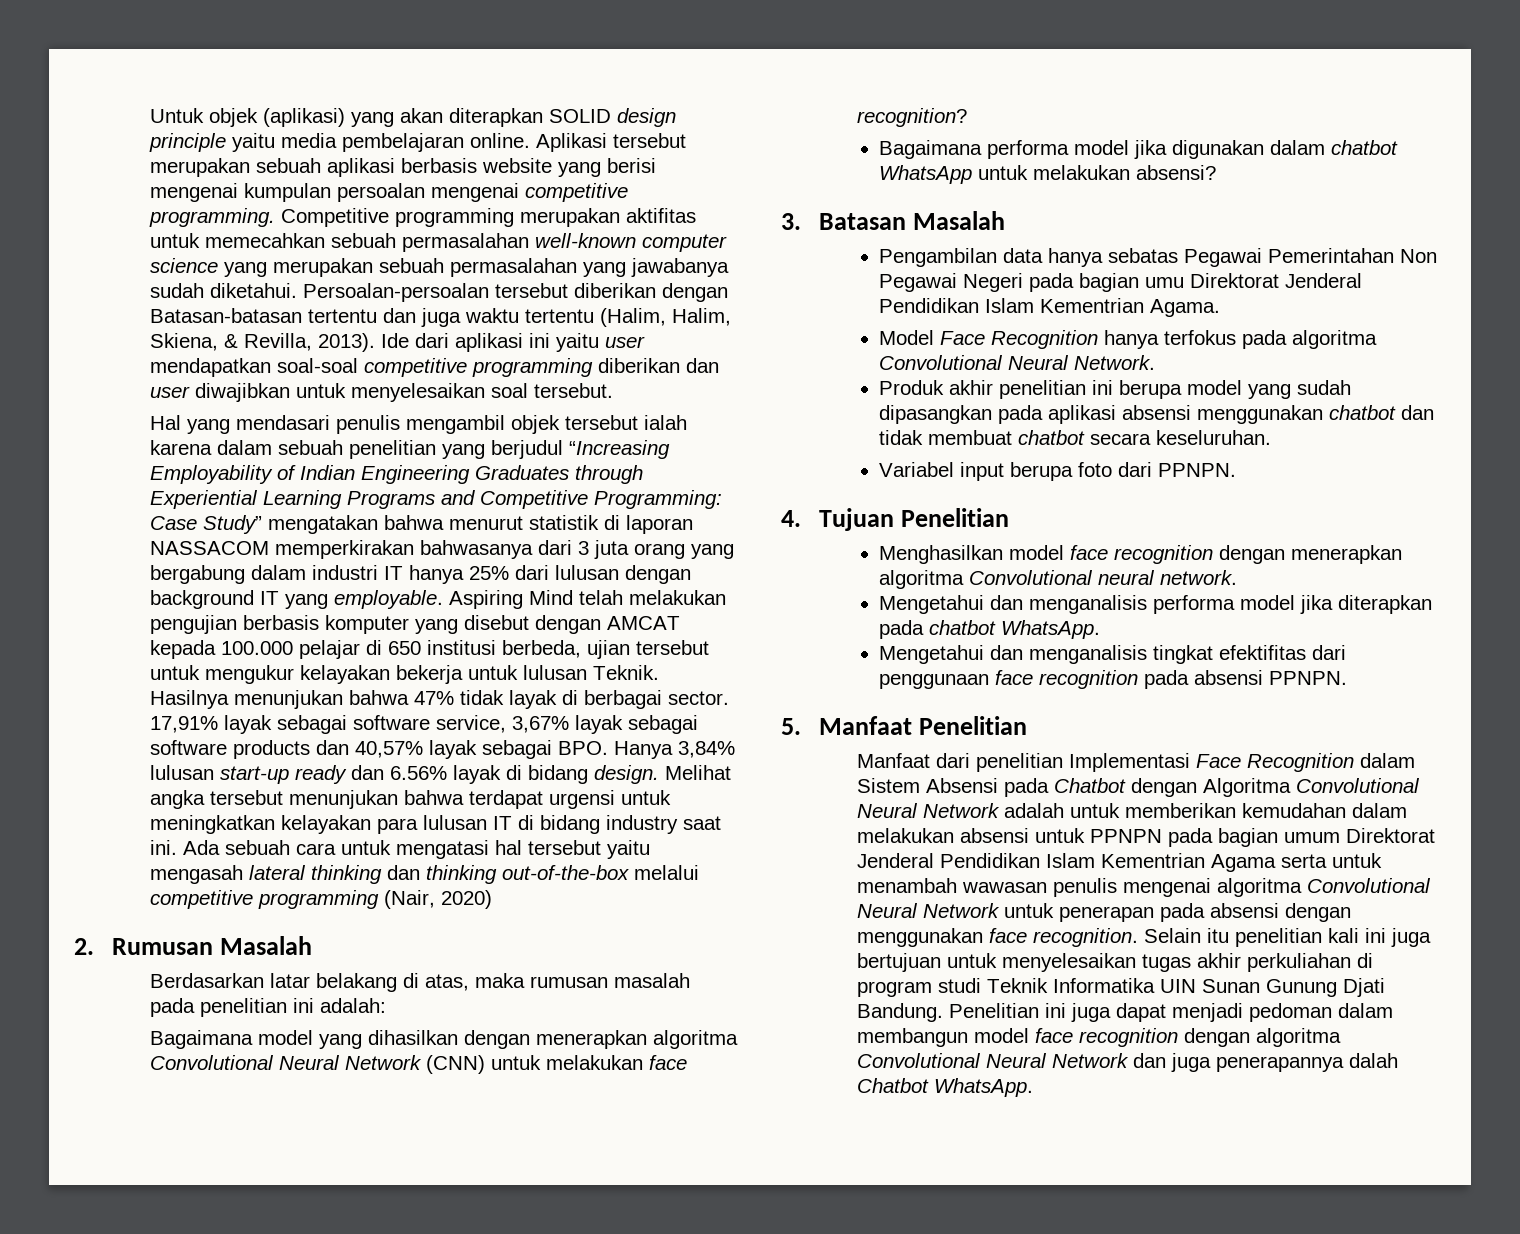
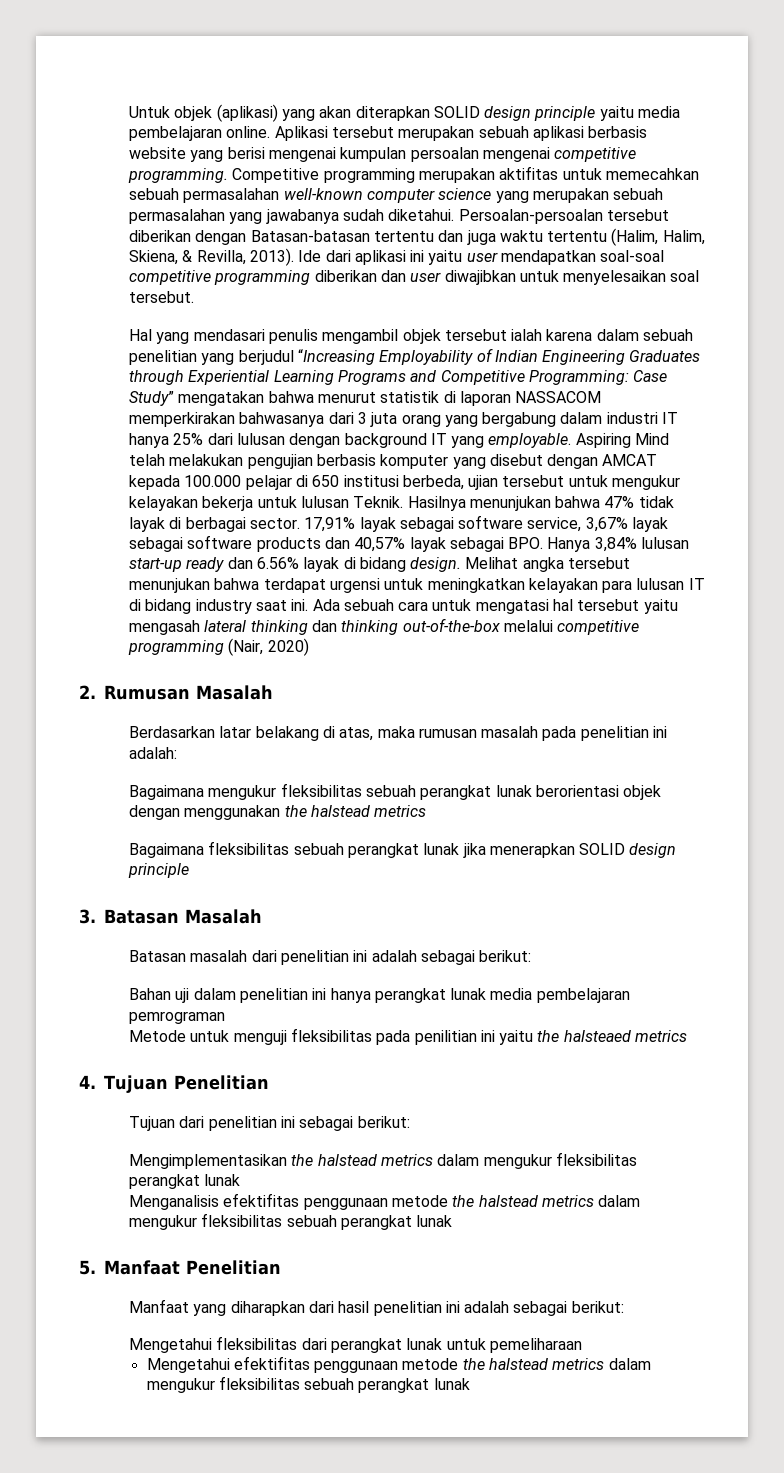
[257,1030,738,1049] [149,1055,687,1074] [856,108,967,127] [879,140,1399,159] [879,165,1217,184] [781,211,1005,230] [879,248,1438,267] [879,273,1363,292] [879,298,1221,317] [879,330,1378,349] [879,355,1156,370] [879,380,1352,399] [879,405,1435,424] [879,430,1272,445] [879,462,1237,481] [781,508,1009,531] [879,545,1403,564] [879,570,1238,589] [879,595,1433,614] [879,620,1101,639] [879,645,1347,664] [879,670,1348,689] [781,716,1027,735] [856,753,1415,772] [856,778,1420,797] [856,803,1407,818] [856,828,1435,847] [856,853,1382,872] [856,878,1431,897] [856,903,1351,922] [856,928,1431,947] [856,953,1373,972] [856,978,1385,997] [856,1003,1393,1022] [856,1028,1341,1047] [856,1053,1398,1072] [856,1078,1033,1097] model yang dihasilkan dengan menerapkan algoritma Convolutional Neural Network (CNN) untuk melakukan face recognition? // Bagaimana performa model jika digunakan dalam chatbot WhatsApp untuk melakukan absensi? // 3. Batasan Masalah // Pengambilan data hanya sebatas Pegawai Pemerintahan Non Pegawai Negeri pada bagian umu Direktorat Jenderal Pendidikan Islam Kementrian Agama. // Model Face Recognition hanya terfokus pada algoritma Convolutional Neural Network. // Produk akhir penelitian ini berupa model yang sudah dipasangkan pada aplikasi absensi menggunakan chatbot dan tidak membuat chatbot secara keseluruhan. // Variabel input berupa foto dari PPNPN. // 4. Tujuan Penelitian // Menghasilkan model face recognition dengan menerapkan algoritma Convolutional neural network. // Mengetahui dan menganalisis performa model jika diterapkan pada chatbot WhatsApp. // Mengetahui dan menganalisis tingkat efektifitas dari penggunaan face recognition pada absensi PPNPN. // 5. Manfaat Penelitian // Manfaat dari penelitian Implementasi Face Recognition dalam Sistem Absensi pada Chatbot dengan Algoritma Convolutional Neural Network adalah untuk memberikan kemudahan dalam melakukan absensi untuk PPNPN pada bagian umum Direktorat Jenderal Pendidikan Islam Kementrian Agama serta untuk menambah wawasan penulis mengenai algoritma Convolutional Neural Network untuk penerapan pada absensi dengan menggunakan face recognition. Selain itu penelitian kali ini juga bertujuan untuk menyelesaikan tugas akhir perkuliahan di program studi Teknik Informatika UIN Sunan Gunung Djati Bandung. Penelitian ini juga dapat menjadi pedoman dalam membangun model face recognition dengan algoritma Convolutional Neural Network dan juga penerapannya dalah Chatbot WhatsApp. -> [208,783,662,800] [128,805,427,820] [128,841,677,858] [127,863,189,878] [79,909,262,924] [128,950,532,965] [128,988,630,1003] [128,1011,225,1024] [128,1028,688,1045] [79,1075,269,1093] [128,1116,410,1131] [128,1152,637,1169] [128,1174,241,1189] [128,1193,641,1210] [128,1213,453,1230] [79,1260,281,1275] [128,1299,624,1316] [128,1336,582,1353] [146,1356,651,1373] [146,1376,470,1393] mengukur fleksibilitas sebuah perangkat lunak berorientasi objek dengan menggunakan the halstead metrics // Bagaimana fleksibilitas sebuah perangkat lunak jika menerapkan SOLID design principle // 3. Batasan Masalah // Batasan masalah dari penelitian ini adalah sebagai berikut: // Bahan uji dalam penelitian ini hanya perangkat lunak media pembelajaran pemrograman // Metode untuk menguji fleksibilitas pada penilitian ini yaitu the halsteaed metrics // 4. Tujuan Penelitian // Tujuan dari penelitian ini sebagai berikut: // Mengimplementasikan the halstead metrics dalam mengukur fleksibilitas perangkat lunak // Menganalisis efektifitas penggunaan metode the halstead metrics dalam mengukur fleksibilitas sebuah perangkat lunak // 5. Manfaat Penelitian // Manfaat yang diharapkan dari hasil penelitian ini adalah sebagai berikut: // Mengetahui fleksibilitas dari perangkat lunak untuk pemeliharaan // Mengetahui efektifitas penggunaan metode the halstead metrics dalam mengukur fleksibilitas sebuah perangkat lunak

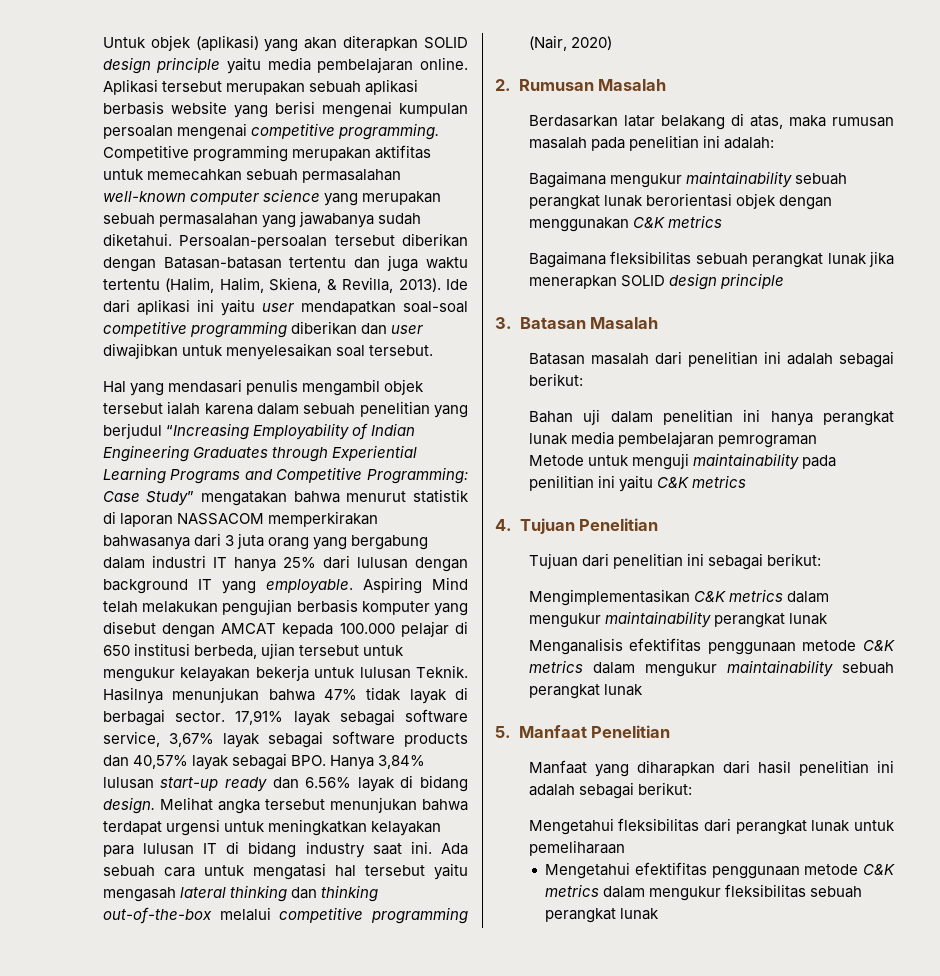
[280,783,362,797] fleksibilitas -> [685,171,792,188] maintainability
[284,805,370,817] the halstead -> [632,217,665,228] C&K
[290,1028,372,1042] fleksibilitas -> [692,453,799,470] maintainability
[537,1030,631,1042] the halsteaed -> [656,477,689,488] C&K
[291,1152,637,1169] the halstead metrics dalam mengukur fleksibilitas -> [693,589,829,603] [528,611,711,628] C&K metrics dalam mengukur maintainability
[452,1195,641,1207] [128,1213,283,1230] the halstead metrics dalam mengukur fleksibilitas -> [863,640,895,651] [528,660,833,677] C&K metrics dalam mengukur maintainability
[462,1358,549,1370] the halstead -> [863,864,895,875] C&K

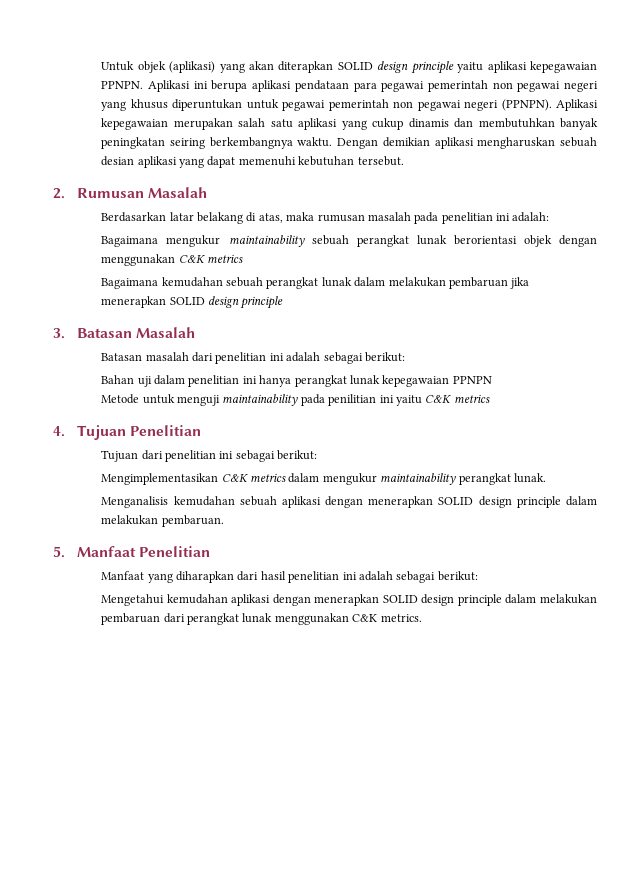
[267,57,468,73] [102,79,418,95] [102,101,468,118] [102,123,439,140] [102,145,431,162] [102,169,401,183] [102,189,441,206] [102,211,421,228] [102,233,468,249] [102,255,468,272] [102,277,469,293] [102,299,468,316] [102,321,423,338] [102,343,433,360] [102,379,425,396] [102,401,469,418] [102,423,415,440] [102,445,417,462] [102,467,468,484] [102,489,469,506] [102,511,378,527] [102,533,429,550] [102,555,469,572] [102,577,468,594] [102,599,469,616] [102,621,468,638] [102,643,405,659] [102,665,468,682] [102,687,469,704] [102,709,469,726] [102,731,468,748] [102,753,426,770] [102,775,468,792] [102,797,468,814] [102,819,441,836] [102,841,468,858] [102,863,469,880] [102,885,378,902] [102,907,469,924] [528,35,612,51] media pembelajaran online. Aplikasi tersebut merupakan sebuah aplikasi berbasis website yang berisi mengenai kumpulan persoalan mengenai competitive programming. Competitive programming merupakan aktifitas untuk memecahkan sebuah permasalahan well-known computer science yang merupakan sebuah permasalahan yang jawabanya sudah diketahui. Persoalan-persoalan tersebut diberikan dengan Batasan-batasan tertentu dan juga waktu tertentu (Halim, Halim, Skiena, & Revilla, 2013). Ide dari aplikasi ini yaitu user mendapatkan soal-soal competitive programming diberikan dan user diwajibkan untuk menyelesaikan soal tersebut. // Hal yang mendasari penulis mengambil objek tersebut ialah karena dalam sebuah penelitian yang berjudul “Increasing Employability of Indian Engineering Graduates through Experiential Learning Programs and Competitive Programming: Case Study” mengatakan bahwa menurut statistik di laporan NASSACOM memperkirakan bahwasanya dari 3 juta orang yang bergabung dalam industri IT hanya 25% dari lulusan dengan background IT yang employable. Aspiring Mind telah melakukan pengujian berbasis komputer yang disebut dengan AMCAT kepada 100.000 pelajar di 650 institusi berbeda, ujian tersebut untuk mengukur kelayakan bekerja untuk lulusan Teknik. Hasilnya menunjukan bahwa 47% tidak layak di berbagai sector. 17,91% layak sebagai software service, 3,67% layak sebagai software products dan 40,57% layak sebagai BPO. Hanya 3,84% lulusan start-up ready dan 6.56% layak di bidang design. Melihat angka tersebut menunjukan bahwa terdapat urgensi untuk meningkatkan kelayakan para lulusan IT di bidang industry saat ini. Ada sebuah cara untuk mengatasi hal tersebut yaitu mengasah lateral thinking dan thinking out-of-the-box melalui competitive programming (Nair, 2020) -> [487,61,598,73] [101,80,598,92] [101,99,599,111] [101,118,599,130] [101,137,598,149] [101,156,404,168] aplikasi kepegawaian PPNPN. Aplikasi ini berupa aplikasi pendataan para pegawai pemerintah non pegawai negeri yang khusus diperuntukan untuk pegawai pemerintah non pegawai negeri (PPNPN). Aplikasi kepegawaian merupakan salah satu aplikasi yang cukup dinamis dan membutuhkan banyak peningkatan seiring berkembangnya waktu. Dengan demikian aplikasi mengharuskan sebuah desian aplikasi yang dapat memenuhi kebutuhan tersebut.
[610,251,867,268] fleksibilitas sebuah perangkat lunak -> [161,277,508,289] kemudahan sebuah perangkat lunak dalam melakukan pembaruan
[570,431,817,448] media pembelajaran pemrograman -> [382,375,492,387] kepegawaian PPNPN
[788,613,828,625] lunak -> [513,473,546,483] lunak.
[629,638,895,655] [528,660,894,677] [528,684,643,699] efektifitas penggunaan metode C&K metrics dalam mengukur maintainability sebuah perangkat lunak -> [173,496,597,508] [101,515,224,527] kemudahan sebuah aplikasi dengan menerapkan SOLID design principle dalam melakukan pembaruan.
[618,818,895,835] [528,840,625,856] [545,862,895,879] [545,884,863,901] [545,908,660,923] fleksibilitas dari perangkat lunak untuk pemeliharaan // Mengetahui efektifitas penggunaan metode C&K metrics dalam mengukur fleksibilitas sebuah perangkat lunak -> [166,594,598,606] [101,613,422,625] kemudahan aplikasi dengan menerapkan SOLID design principle dalam melakukan pembaruan dari perangkat lunak menggunakan C&K metrics.

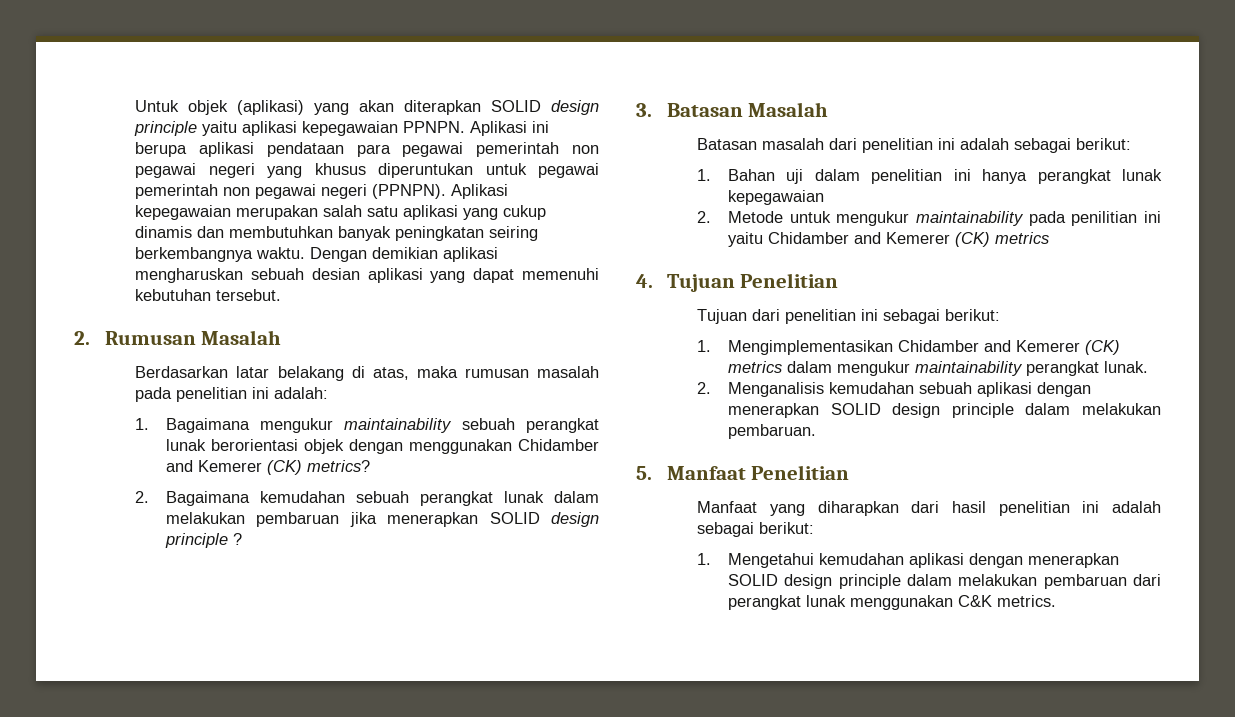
(550, 217) none -> [135,418,150,430] 1.
[178,254,244,263] C&K metrics // -> [518,439,599,451] [165,460,370,475] [135,491,150,503] Chidamber and Kemerer (CK) metrics? // 2.
(284, 302) none -> [232,533,242,545] ?
(405, 357) none -> [697,169,712,181] 1.
[452,376,492,384] PPNPN // -> [697,211,712,223] // 2.
[177,395,221,406] menguji -> [836,211,910,226] mengukur
[425,395,453,403] C&K -> [767,232,990,247] Chidamber and Kemerer (CK)
[101,473,249,485] Mengimplementasikan C&K -> [697,340,1120,355] 1. Mengimplementasikan Chidamber and Kemerer (CK)
(546, 478) none -> [697,382,712,394] 2.
(478, 576) none -> [697,553,712,565] 1.

